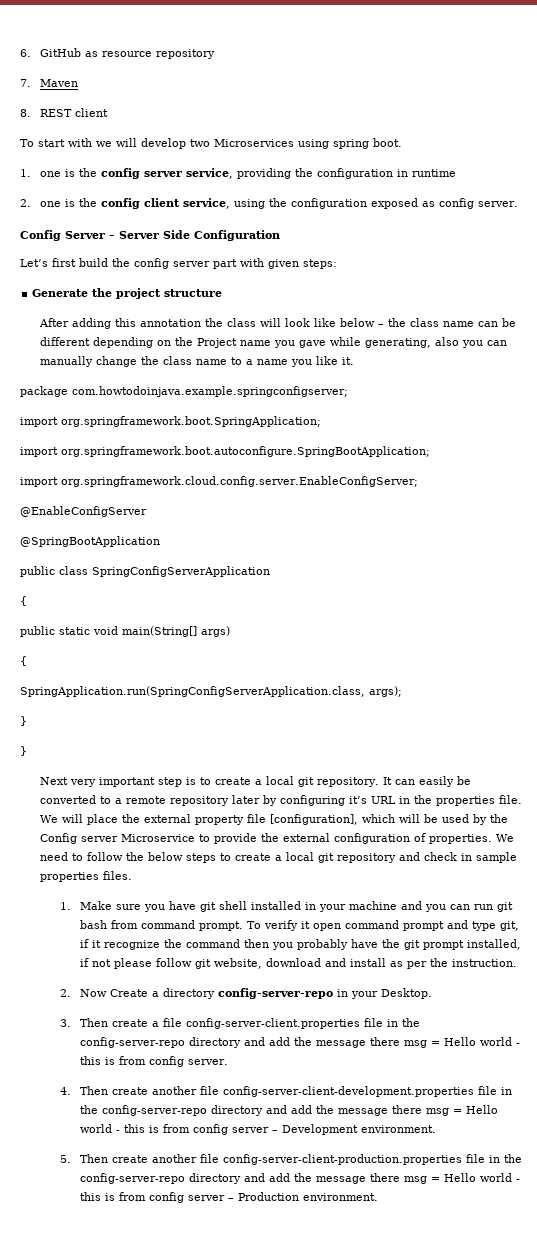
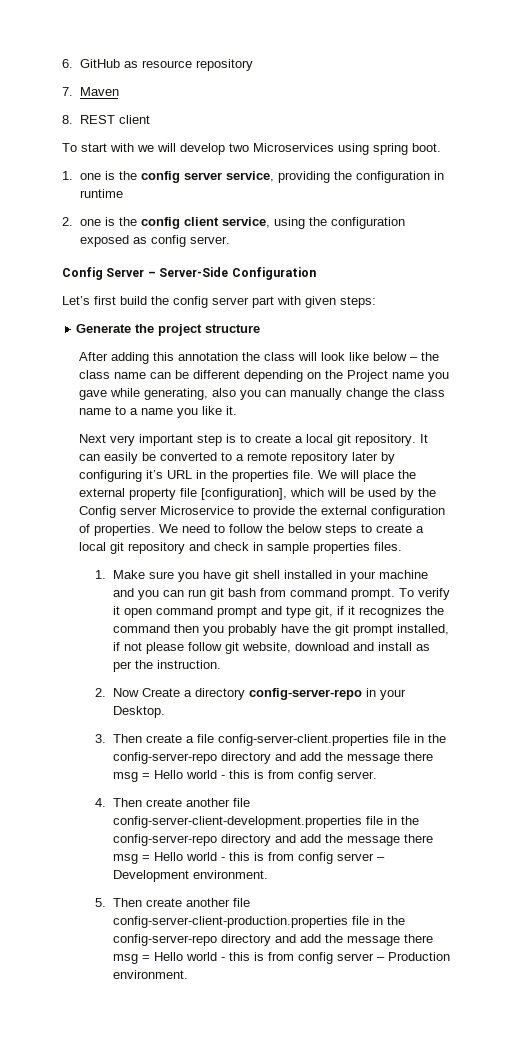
[119,230,190,239] Server Side -> [159,267,229,277] Server-Side
[20,386,348,397] [20,416,321,427] [20,446,430,457] [20,476,418,487] [20,506,147,517] [20,536,160,547] [20,566,270,577] [20,596,27,606] [20,626,230,637] [20,656,27,666] [20,686,402,697] [20,716,27,726] [20,746,27,756] // package com.howtodoinjava.example.springconfigserver; // import org.springframework.boot.SpringApplication; // import org.springframework.boot.autoconfigure.SpringBootApplication; // import org.springframework.cloud.config.server.EnableConfigServer; // @EnableConfigServer // @SpringBootApplication // public class SpringConfigServerApplication // { // public static void main(String[] args) // { // SpringApplication.run(SpringConfigServerApplication.class, args); // } // } -> (237, 410) none
[104,940,161,950] recognize -> [358,606,422,618] recognizes

